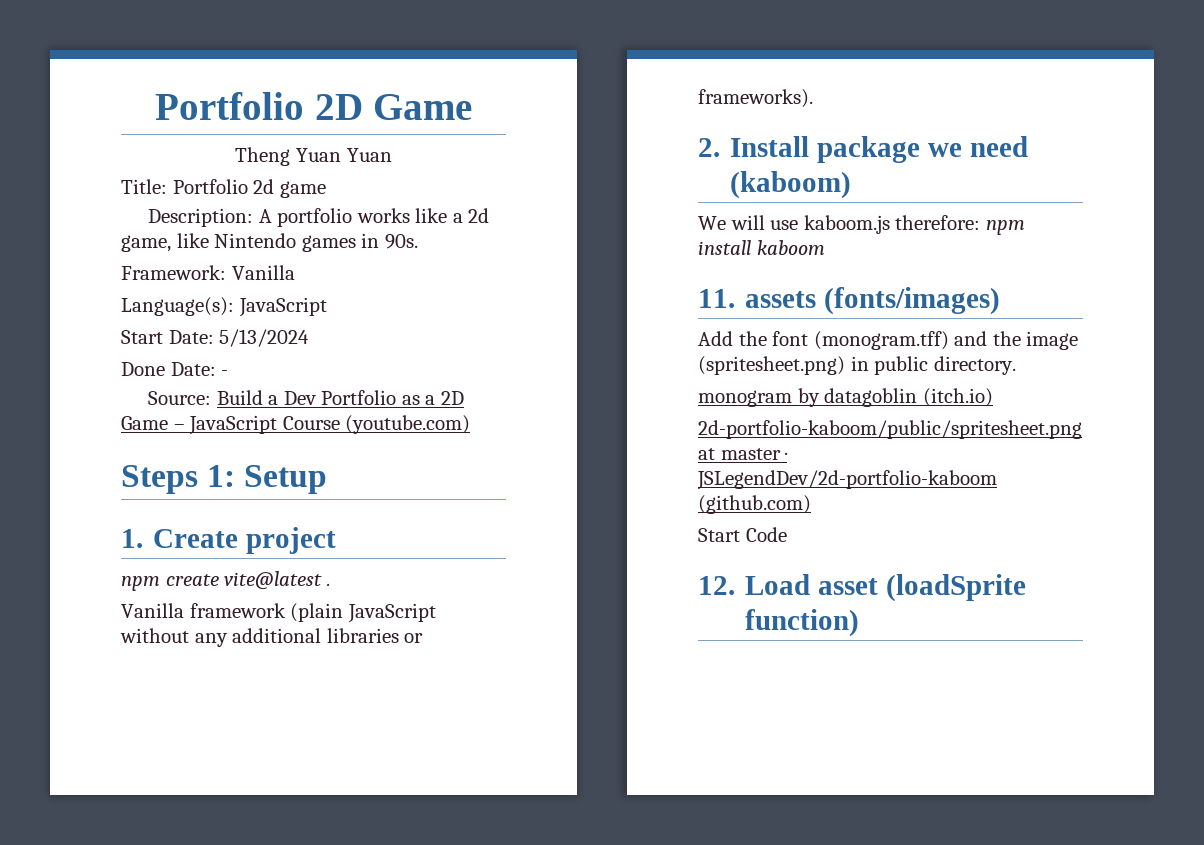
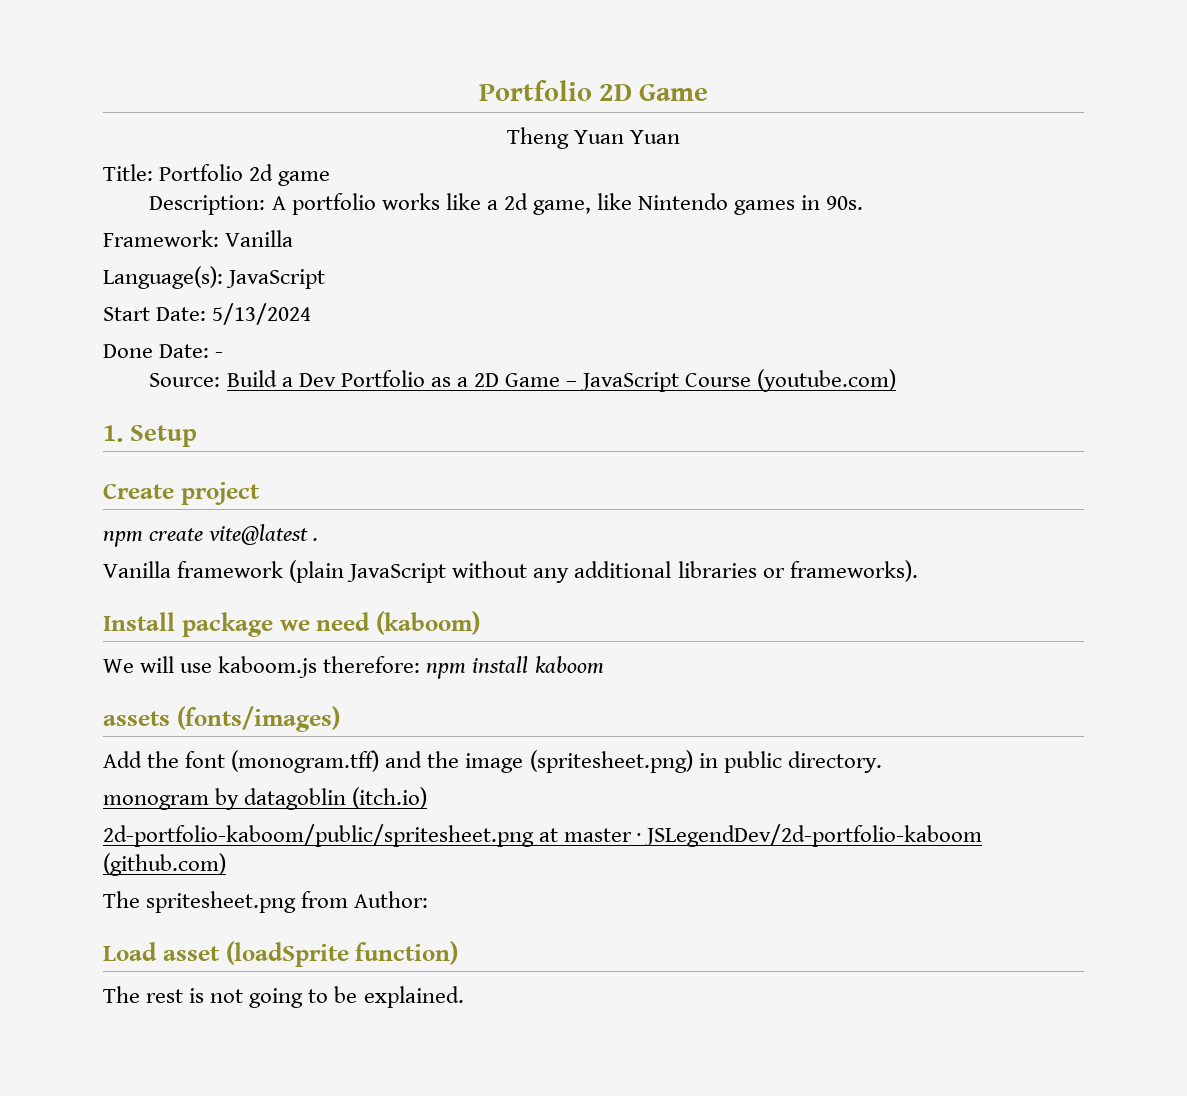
[121,465,236,494] Steps 1: -> [103,425,123,442] 1.
[121,529,143,548] 1. -> (198, 436) none
[698,138,720,157] 2. -> (918, 571) none
[698,289,735,308] 11. -> (604, 665) none
[698,527,787,542] [698,576,735,595] Start Code // 12. -> [103,891,429,913] The spritesheet.png from Author: //
(860, 623) none -> [103,986,464,1008] // The rest is not going to be explained.

